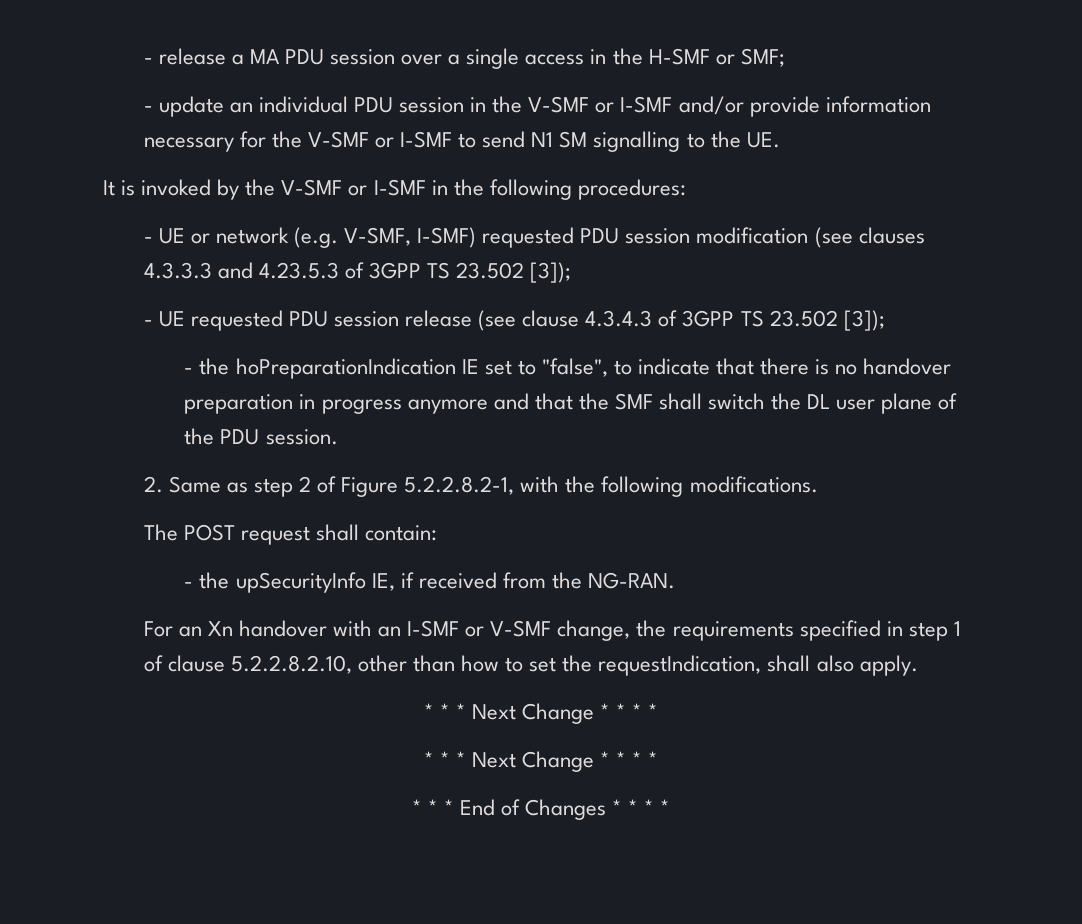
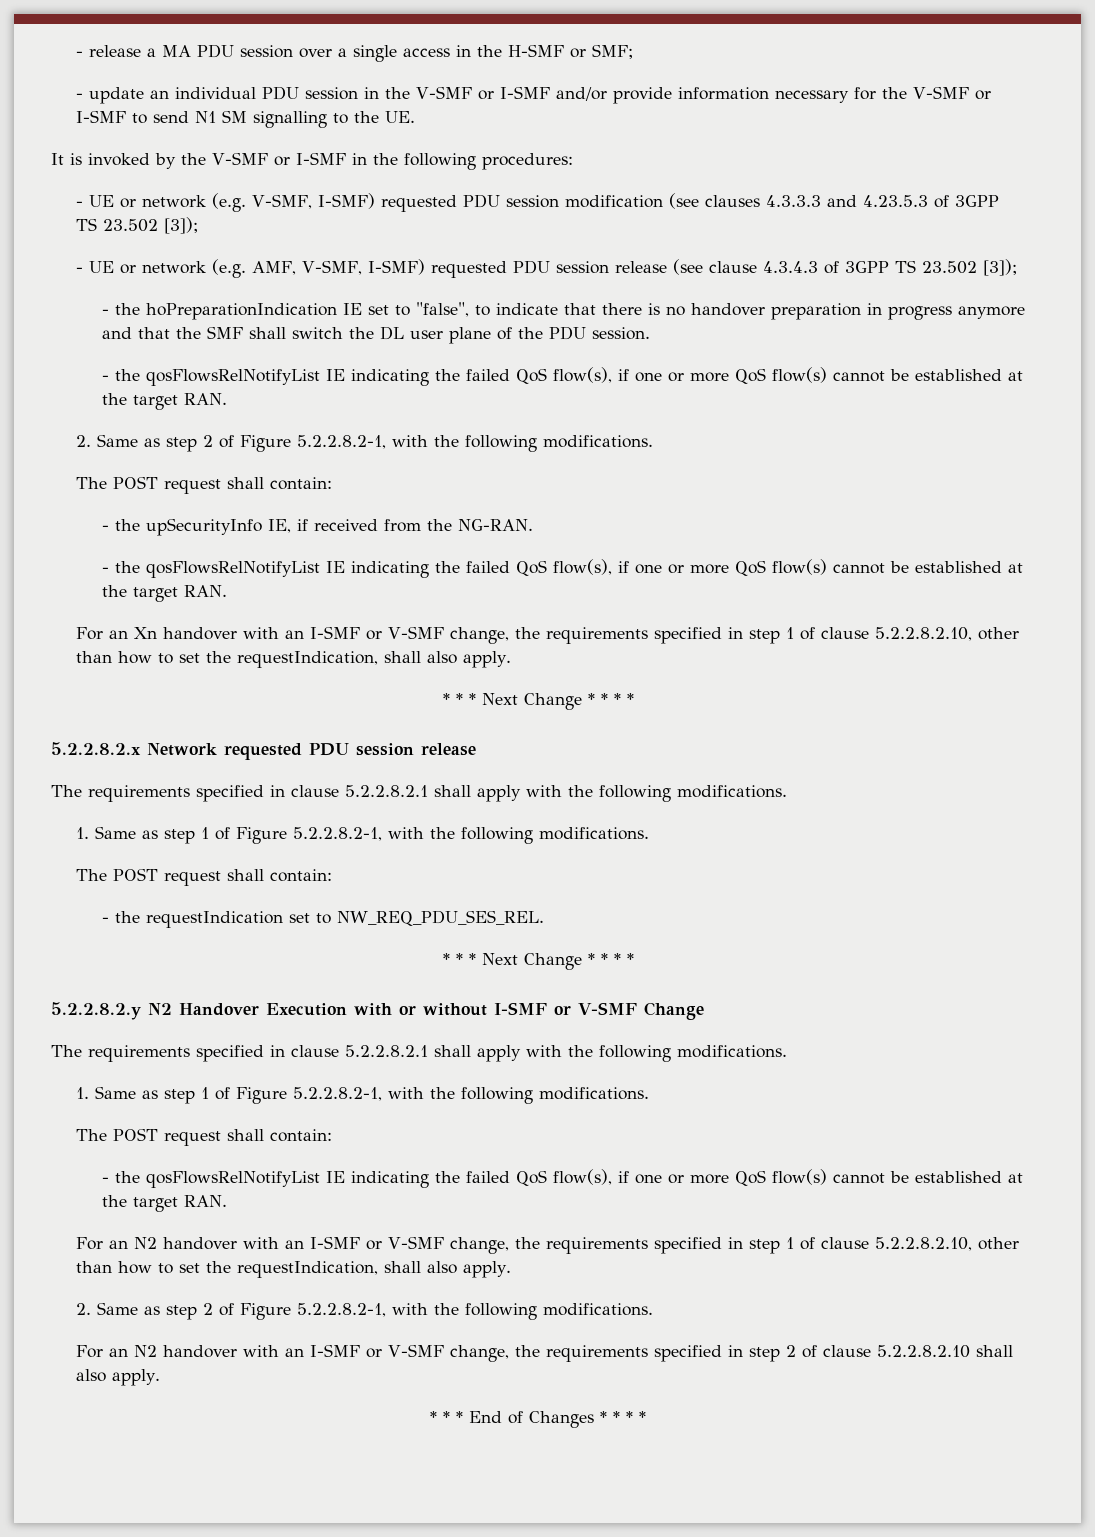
(185, 319) none -> [120,259,426,278] or network (e.g. AMF, V-SMF, I-SMF)
(338, 437) none -> [101,367,1023,386] [101,393,227,410] // - the qosFlowsRelNotifyList IE indicating the failed QoS flow(s), if one or more QoS flow(s) cannot be established at the target RAN.
(675, 580) none -> [101,559,1023,578] [101,585,227,602] // - the qosFlowsRelNotifyList IE indicating the failed QoS flow(s), if one or more QoS flow(s) cannot be established at the target RAN.
[423,751,659,772] // * * * Next Change * * * * -> [51,742,476,760] [51,785,787,802] [76,826,650,844] [76,868,333,886] [101,910,544,928] [442,953,634,970] [51,1002,704,1020] [51,1045,787,1062] [76,1086,650,1104] [76,1128,333,1146] [101,1169,1023,1188] [101,1195,227,1212] [76,1236,1020,1254] [76,1261,512,1278] [76,1302,654,1320] [76,1344,1014,1362] [76,1369,161,1386] // 5.2.2.8.2.x Network requested PDU session release // The requirements specified in clause 5.2.2.8.2.1 shall apply with the following modifications. // 1. Same as step 1 of Figure 5.2.2.8.2-1, with the following modifications. // The POST request shall contain: // - the requestIndication set to NW_REQ_PDU_SES_REL. // * * * Next Change * * * * // 5.2.2.8.2.y N2 Handover Execution with or without I-SMF or V-SMF Change // The requirements specified in clause 5.2.2.8.2.1 shall apply with the following modifications. // 1. Same as step 1 of Figure 5.2.2.8.2-1, with the following modifications. // The POST request shall contain: // - the qosFlowsRelNotifyList IE indicating the failed QoS flow(s), if one or more QoS flow(s) cannot be established at the target RAN. // For an N2 handover with an I-SMF or V-SMF change, the requirements specified in step 1 of clause 5.2.2.8.2.10, other than how to set the requestIndication, shall also apply. // 2. Same as step 2 of Figure 5.2.2.8.2-1, with the following modifications. // For an N2 handover with an I-SMF or V-SMF change, the requirements specified in step 2 of clause 5.2.2.8.2.10 shall also apply.

